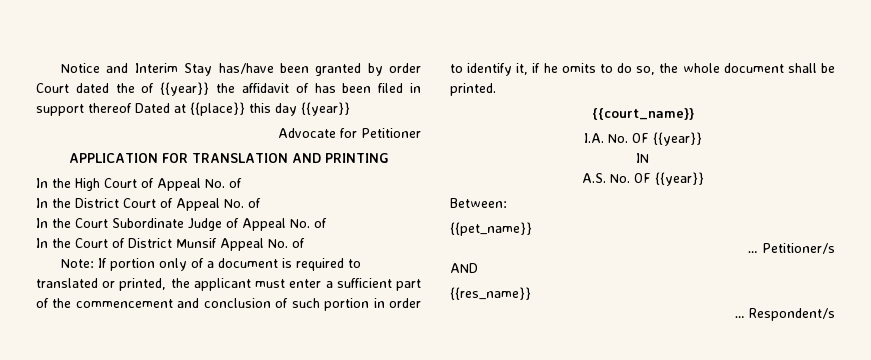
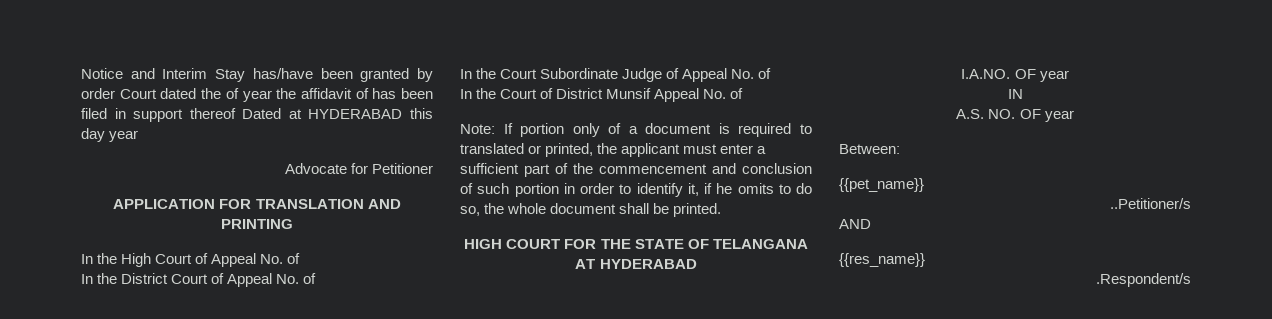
[160,82,210,96] {{year}} -> [242,90,272,102] year
[190,102,245,116] {{place}} -> [308,109,403,119] HYDERABAD
[301,102,350,116] {{year}} -> [109,130,139,142] year
[591,108,694,120] [583,132,702,146] {{court_name}} // I.A. No. OF {{year}} -> [464,239,808,249] [575,259,697,269] [961,69,1069,82] HIGH COURT FOR THE STATE OF TELANGANA AT HYDERABAD // I.A.NO. OF year
[609,172,704,186] No. OF {{year}} -> [988,109,1074,122] NO. OF year
[748,243,835,254] … Petitioner/s -> [1110,198,1191,209] ..Petitioner/s
[735,308,835,321] … Respondent/s -> [1096,273,1191,287] .Respondent/s

